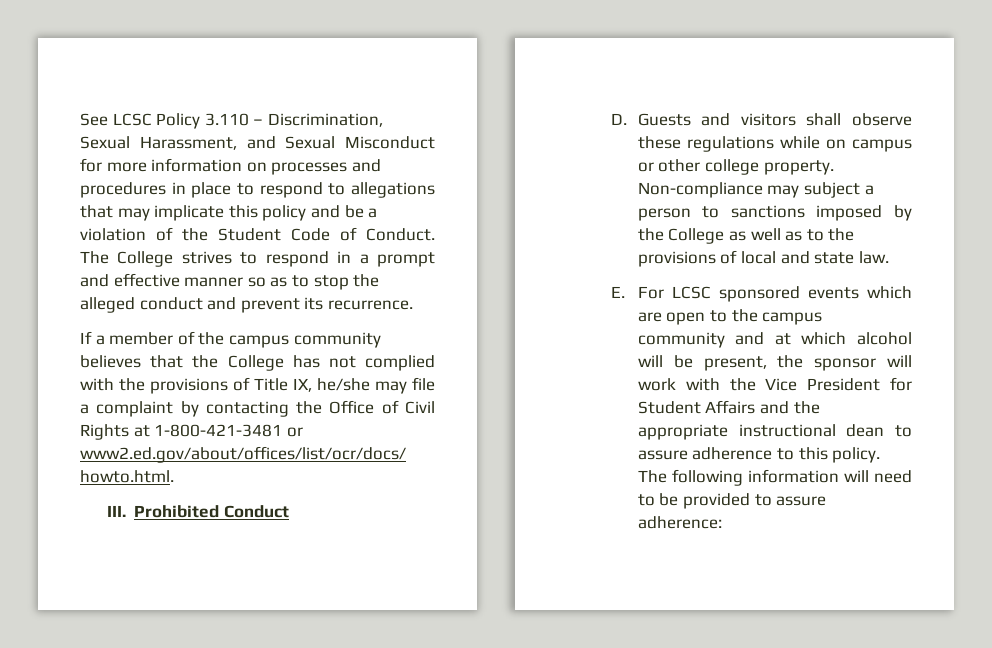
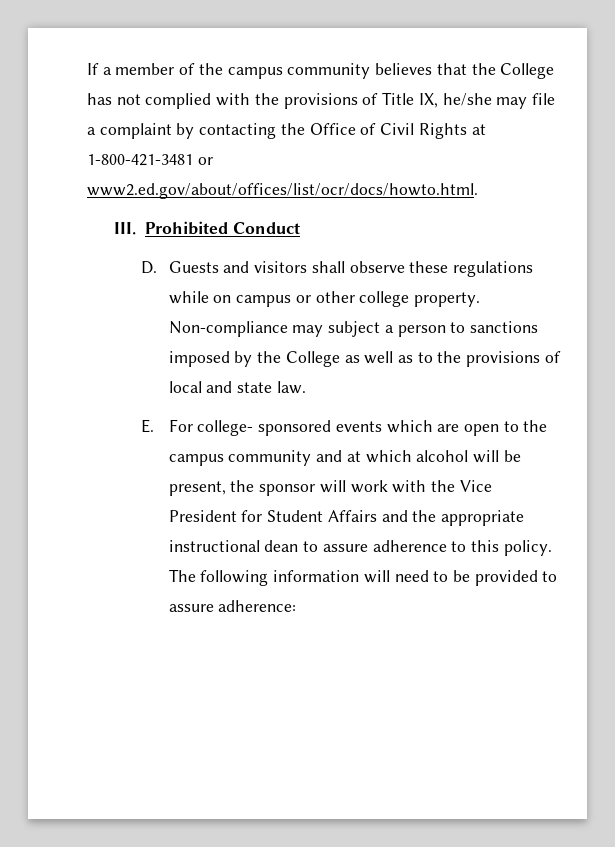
[80,113,383,129] [80,136,435,150] [80,158,381,175] [80,182,435,198] [80,205,378,221] [80,227,435,241] [80,251,435,267] [80,273,380,290] [80,297,413,313] See LCSC Policy 3.110 – Discrimination, Sexual Harassment, and Sexual Misconduct for more information on processes and procedures in place to respond to allegations that may implicate this policy and be a violation of the Student Code of Conduct. The College strives to respond in a prompt and effective manner so as to stop the alleged conduct and prevent its recurrence. // -> (87, 69) none
[671,286,711,299] LCSC -> [197,420,254,436] college-

